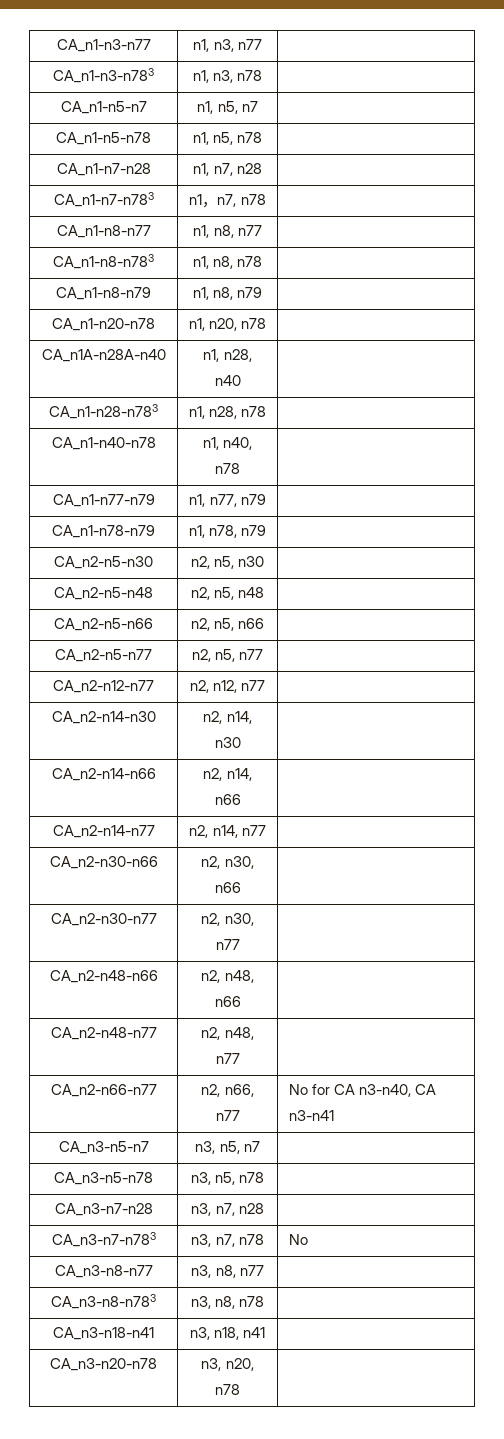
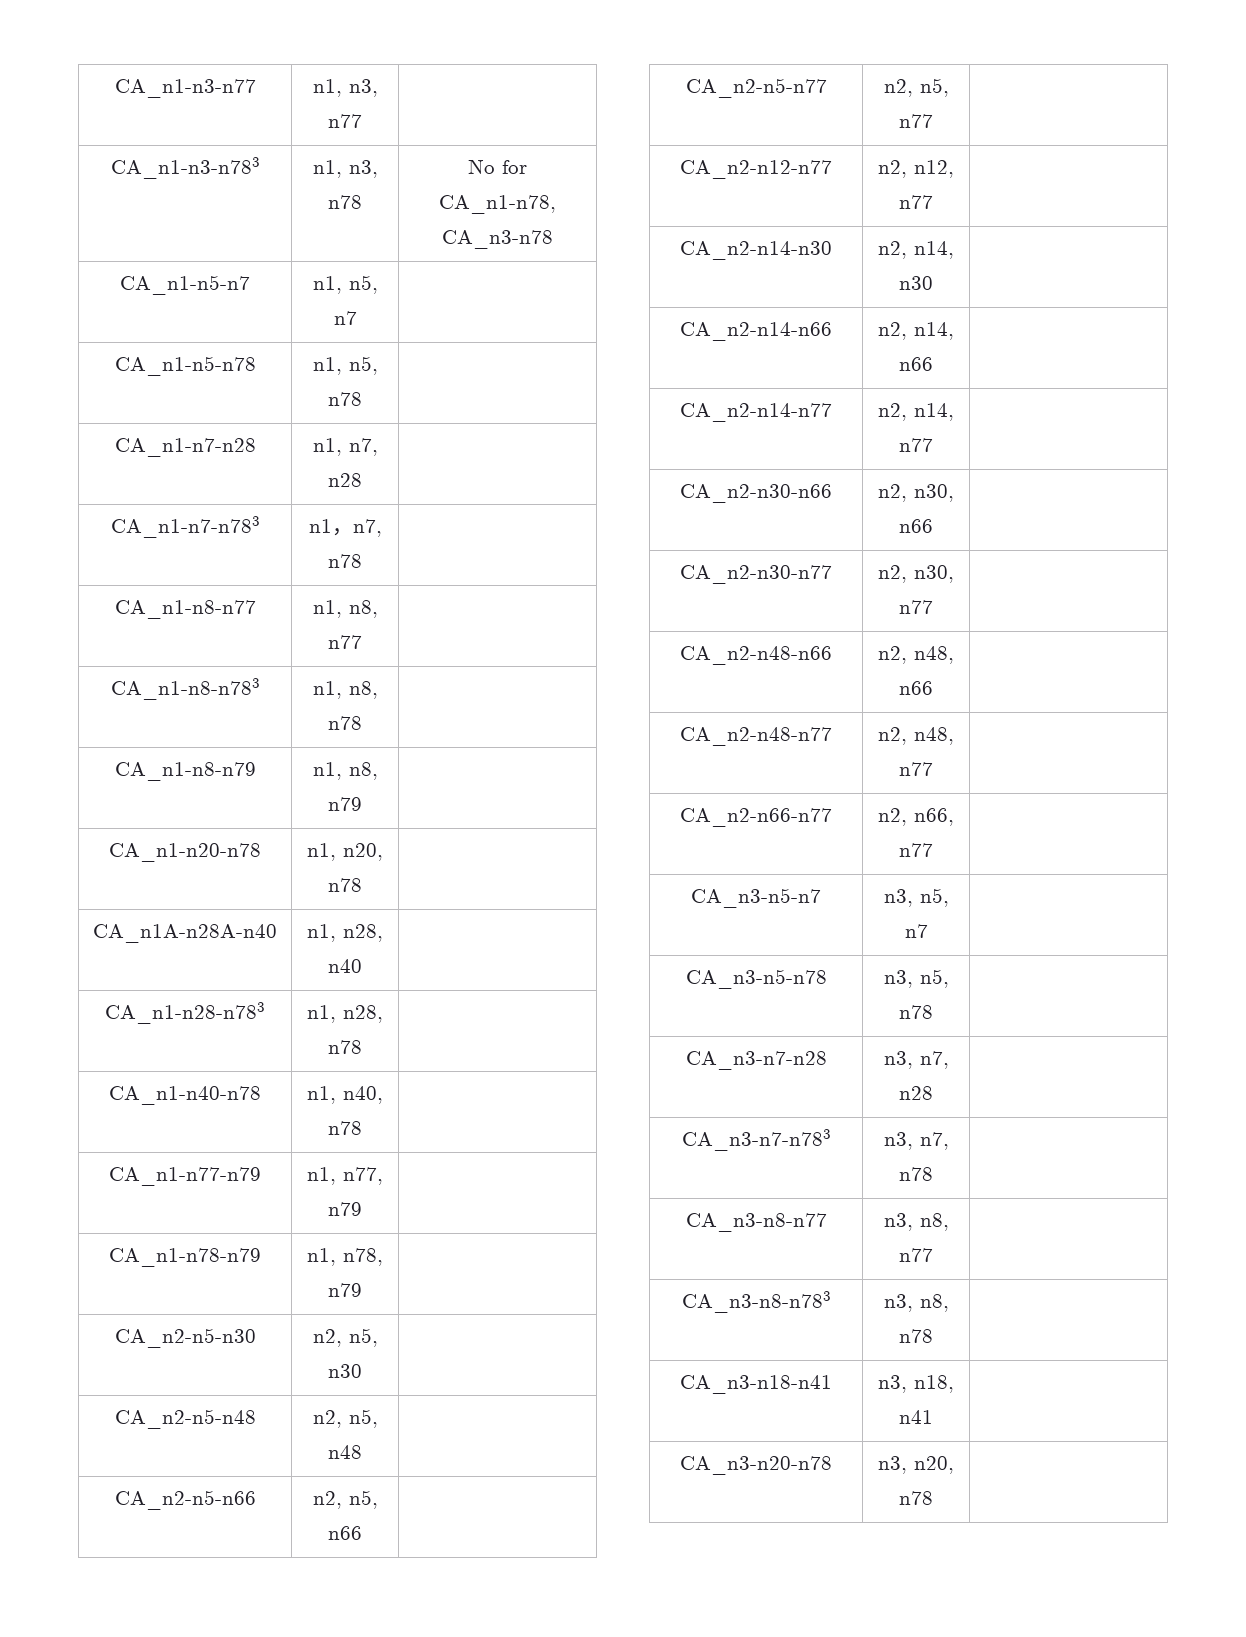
(263, 75) none -> [468,159,527,174] [439,195,556,214] [442,230,553,249] No for CA_n1-n78, CA_n3-n78
[288,1084,437,1097] [288,1110,334,1121] No for CA n3-n40, CA n3-n41 -> (933, 850) none
[288,1234,308,1245] No -> (933, 1174) none

